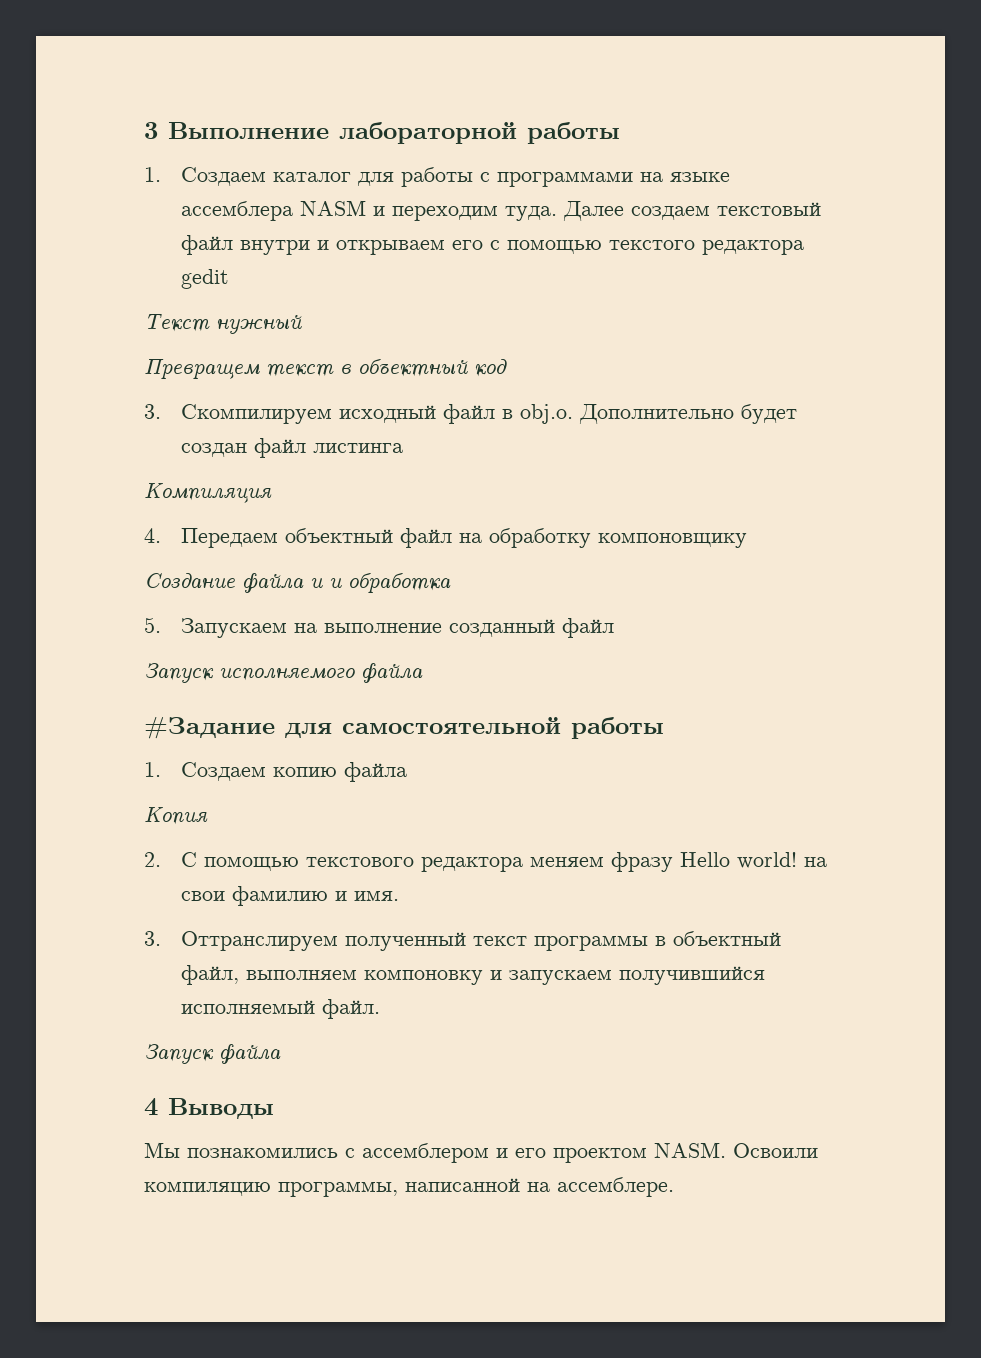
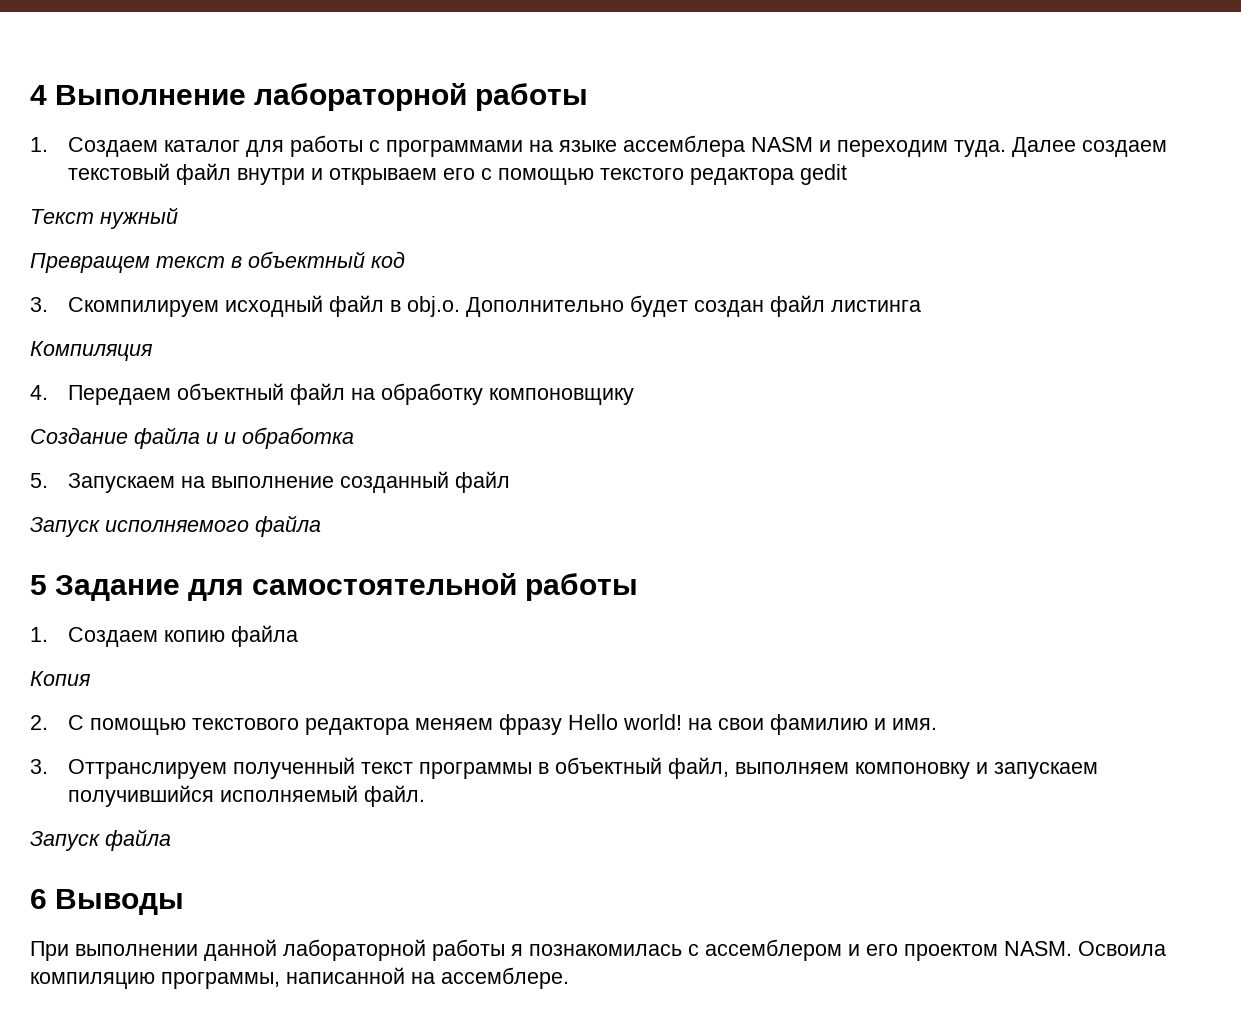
[144,122,158,139] 3 -> [30,85,47,105] 4
[144,717,275,739] #Задание -> [30,575,181,601] 5 Задание
[144,1098,158,1116] 4 -> [30,889,47,909] 6
[144,1142,338,1158] Мы познакомились -> [30,939,682,961] При выполнении данной лабораторной работы я познакомилась
[733,1143,818,1158] Освоили -> [1078,941,1166,956] Освоила

